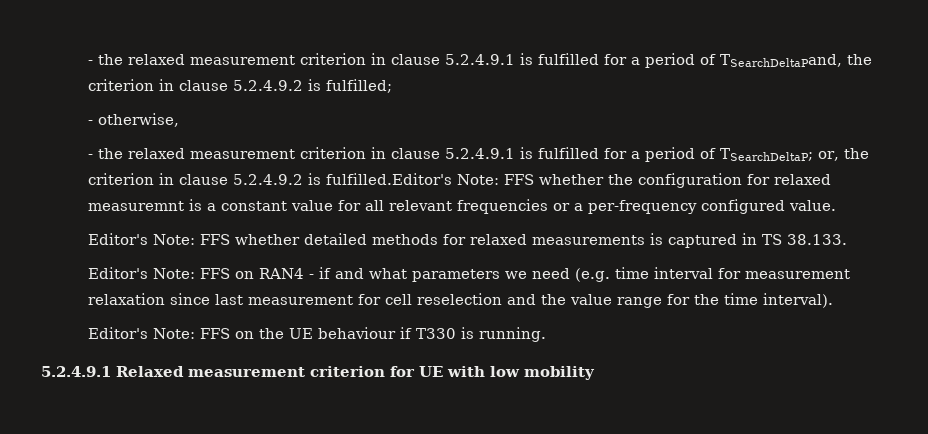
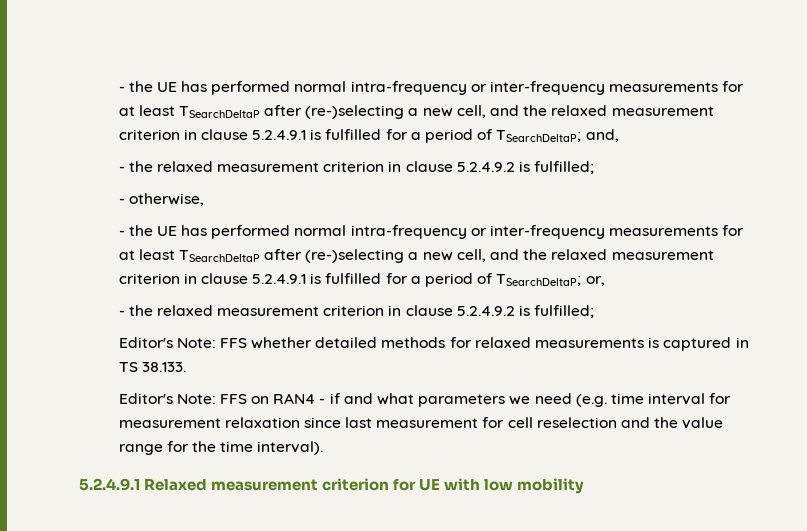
[87,54,123,65] - the -> [118,81,745,95] [118,105,548,119] - the UE has performed normal intra-frequency or inter-frequency measurements for at least TSearchDeltaP after (re-)selecting a new cell, and the
[719,54,872,67] TSearchDeltaPand, the -> [496,129,619,142] [118,161,320,172] TSearchDeltaP; and, // - the relaxed measurement
(123, 153) none -> [156,225,745,239] [118,249,548,263] UE has performed normal intra-frequency or inter-frequency measurements for at least TSearchDeltaP after (re-)selecting a new cell, and the
[843,148,869,159] [87,173,831,188] [87,199,836,214] the criterion in clause 5.2.4.9.2 is fulfilled.Editor's Note: FFS whether the configuration for relaxed measuremnt is a constant value for all relevant frequencies or a per-frequency configured value. -> [118,305,595,318] // - the relaxed measurement criterion in clause 5.2.4.9.2 is fulfilled;
[87,327,546,342] // Editor's Note: FFS on the UE behaviour if T330 is running. -> (324, 448) none

